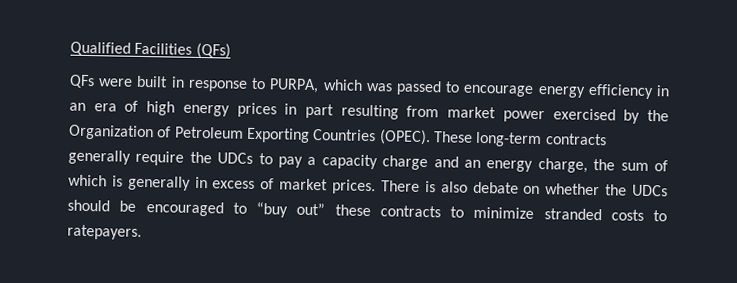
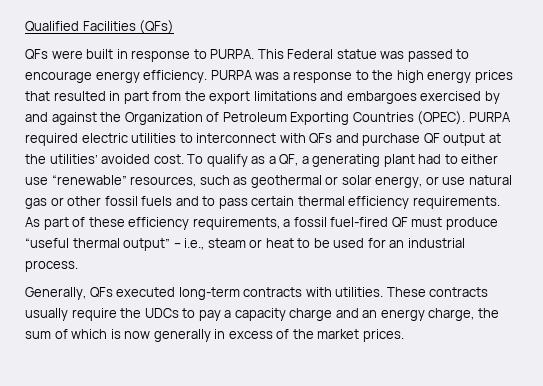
[269,78,363,94] PURPA, which -> [210,49,377,59] PURPA. This Federal statue
[587,83,670,100] [69,100,641,124] efficiency in an era of high energy prices in part resulting from market power exercised by -> [143,70,513,83] [25,91,500,104] [25,112,97,125] efficiency. PURPA was a response to the high energy prices that resulted in part from the export limitations and embargoes exercised by and against
[432,131,607,148] [68,149,131,165] These long-term contracts generally -> [468,112,510,122] [25,133,501,146] [25,154,499,167] [25,175,512,188] [25,196,500,209] [25,217,498,230] [25,238,465,251] [25,260,78,272] [25,287,489,300] [25,308,68,321] PURPA required electric utilities to interconnect with QFs and purchase QF output at the utilities’ avoided cost. To qualify as a QF, a generating plant had to either use “renewable” resources, such as geothermal or solar energy, or use natural gas or other fossil fuels and to pass certain thermal efficiency requirements. As part of these efficiency requirements, a fossil fuel-fired QF must produce “useful thermal output” – i.e., steam or heat to be used for an industrial process. // Generally, QFs executed long-term contracts with utilities. These contracts usually
(123, 181) none -> [124,331,151,339] now
(275, 184) none -> [292,329,314,339] the
[380,180,669,197] [67,199,667,222] [67,224,142,240] There is also debate on whether the UDCs should be encouraged to “buy out” these contracts to minimize stranded costs to ratepayers. -> (404, 335) none

